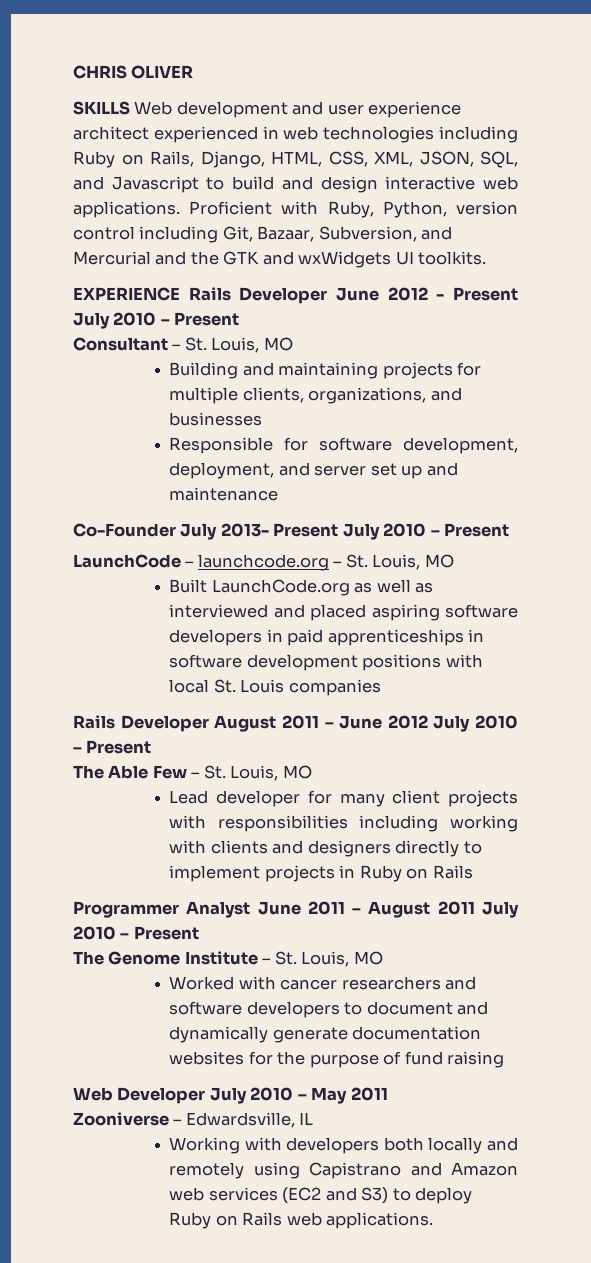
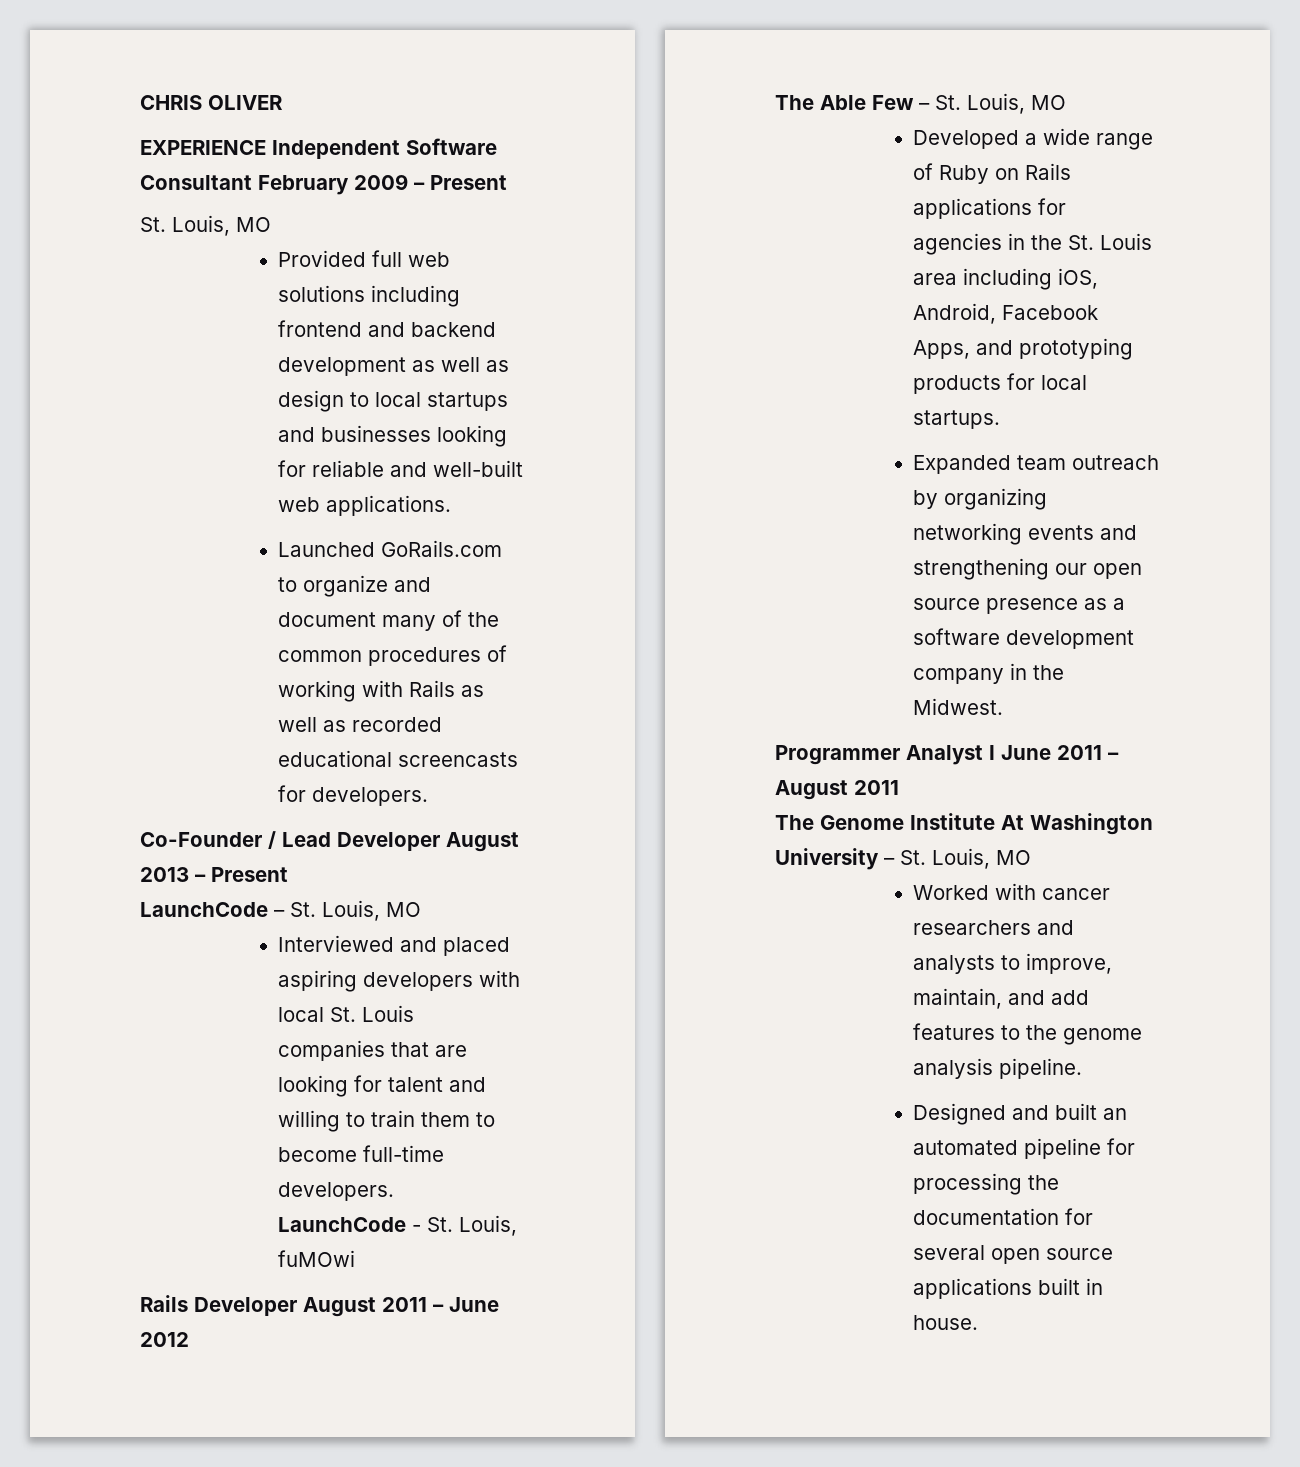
[73,101,462,118] [73,126,518,143] [73,151,518,168] [73,176,518,193] [73,201,518,218] [73,226,453,243] [73,251,487,268] [73,287,518,304] [73,312,240,329] [73,337,293,353] [169,362,482,379] [169,387,462,404] [169,412,263,426] [169,437,518,454] [169,462,458,479] [169,487,279,501] [73,523,510,540] [73,554,454,571] [169,579,434,596] [169,604,518,621] [169,629,485,646] [169,654,442,671] SKILLS Web development and user experience architect experienced in web technologies including Ruby on Rails, Django, HTML, CSS, XML, JSON, SQL, and Javascript to build and design interactive web applications. Proficient with Ruby, Python, version control including Git, Bazaar, Subversion, and Mercurial and the GTK and wxWidgets UI toolkits. // EXPERIENCE Rails Developer June 2012 - Present July 2010 – Present // Consultant – St. Louis, MO // Building and maintaining projects for multiple clients, organizations, and businesses // Responsible for software development, deployment, and server set up and maintenance // Co-Founder July 2013- Present July 2010 – Present // LaunchCode – launchcode.org – St. Louis, MO // Built LaunchCode.org as well as interviewed and placed aspiring software developers in paid apprenticeships in software development positions -> [140,138,497,159] [140,174,507,195] [140,215,271,236] [278,250,451,267] [278,285,461,307] [278,320,497,337] [278,357,510,376] [278,390,509,412] [278,425,508,447] [278,460,524,477] [278,495,452,516] [278,540,503,557] [278,575,432,597] [278,610,500,631] [278,645,508,666] [278,680,485,702] [278,717,443,732] [278,750,519,767] [278,785,429,806] [140,831,519,852] [140,867,288,882] [140,900,421,921] [278,935,511,956] [278,970,474,992] EXPERIENCE Independent Software Consultant February 2009 – Present // St. Louis, MO // Provided full web solutions including frontend and backend development as well as design to local startups and businesses looking for reliable and well-built web applications. // Launched GoRails.com to organize and document many of the common procedures of working with Rails as well as recorded educational screencasts for developers. // Co-Founder / Lead Developer August 2013 – Present // LaunchCode – St. Louis, MO // Interviewed and placed aspiring developers
(381, 687) none -> [391,1042,468,1057] [278,1075,487,1097] [278,1110,496,1132] [278,1145,445,1162] [278,1182,395,1201] [278,1215,518,1236] [278,1250,356,1267] that are looking for talent and willing to train them to become full-time developers. LaunchCode - St. Louis, fuMOwi
[433,715,518,732] [73,740,152,754] July 2010 – Present -> (189, 1339) none
[169,790,518,807] [169,815,518,832] [169,840,482,857] [169,865,473,882] Lead developer for many client projects with responsibilities including working with clients and designers directly to implement projects in Ruby on Rails -> [913,128,1154,150] [913,163,1072,184] [913,198,1067,219] [913,233,1153,255] [913,268,1099,290] [913,303,1099,324] [913,338,1134,360] [913,373,1088,394] [913,410,1001,429] [913,455,1160,474] [913,488,1048,510] [913,523,1138,545] [913,558,1143,580] [913,598,1126,614] [913,628,1135,649] [913,663,1065,684] [913,698,1004,715] Developed a wide range of Ruby on Rails applications for agencies in the St. Louis area including iOS, Android, Facebook Apps, and prototyping products for local startups. // Expanded team outreach by organizing networking events and strengthening our open source presence as a software development company in the Midwest.
(251, 909) none -> [989,745,995,760] I
[481,901,519,918] [73,926,199,940] July 2010 – Present -> (899, 787) none
(258, 958) none -> [1001,813,1153,835] [775,848,879,870] At Washington University
[169,1001,489,1018] [169,1026,482,1043] [169,1051,505,1068] [73,1087,388,1104] [73,1112,314,1128] [169,1137,518,1154] [169,1162,518,1179] [169,1187,473,1204] [169,1212,434,1229] software developers to document and dynamically generate documentation websites for the purpose of fund raising // Web Developer July 2010 – May 2011 // Zooniverse – Edwardsville, IL // Working with developers both locally and remotely using Capistrano and Amazon web services (EC2 and S3) to deploy Ruby on Rails web applications. -> [913,953,1113,974] [913,988,1090,1009] [913,1023,1143,1045] [913,1058,1083,1079] [913,1103,1128,1125] [913,1138,1136,1159] [913,1173,1060,1195] [913,1208,1094,1225] [913,1245,1114,1264] [913,1278,1104,1299] [913,1315,979,1330] analysts to improve, maintain, and add features to the genome analysis pipeline. // Designed and built an automated pipeline for processing the documentation for several open source applications built in house.

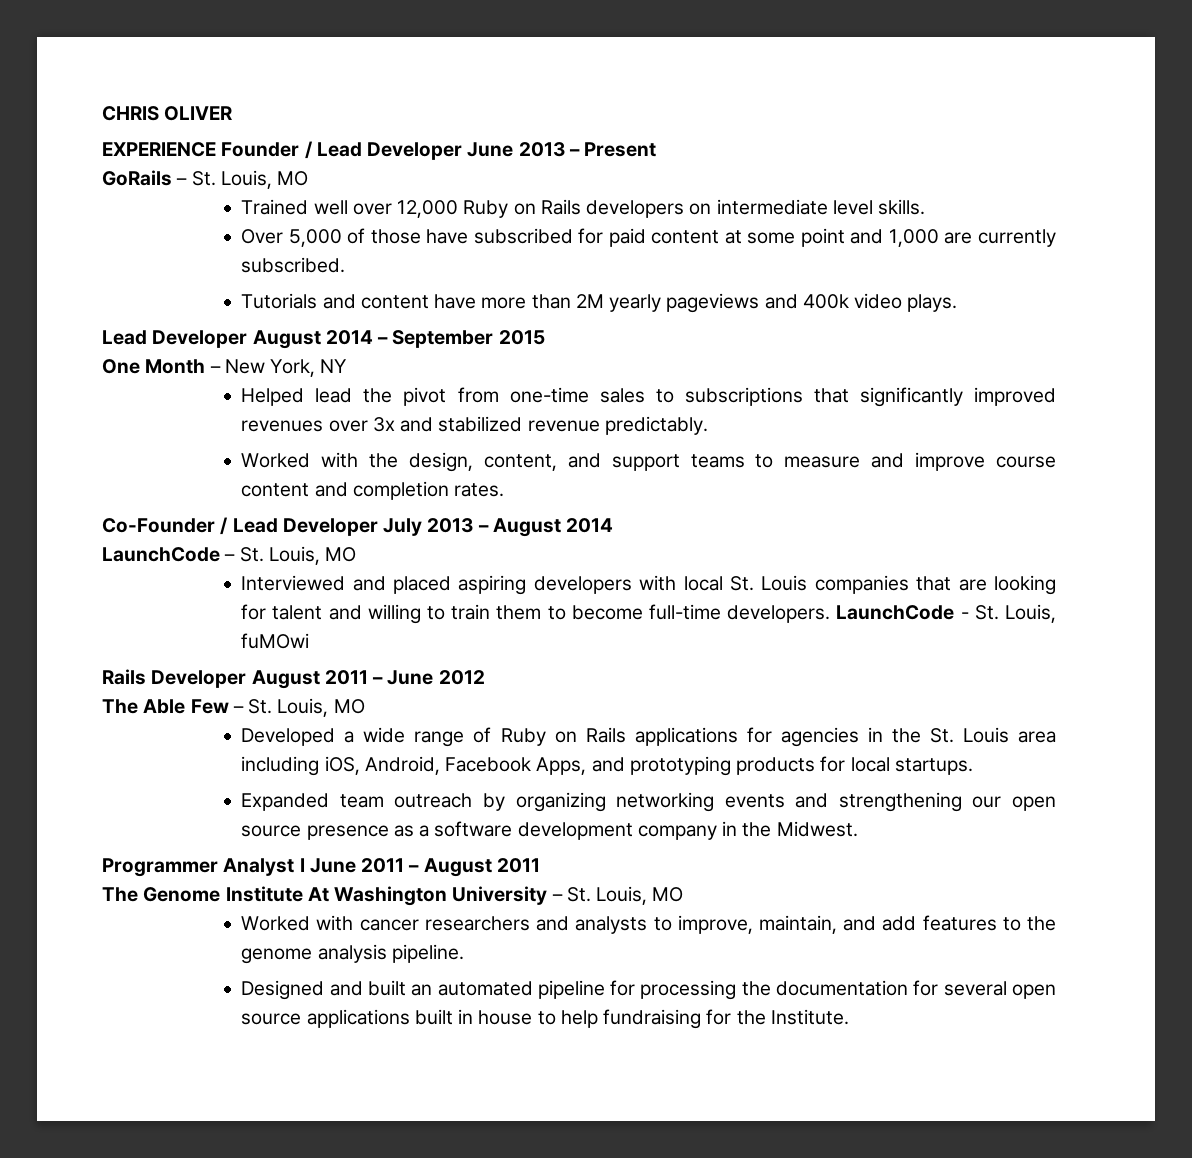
[272,138,497,159] [140,174,507,195] [140,215,271,236] [278,250,451,267] [278,285,461,307] [278,320,497,337] [278,357,510,376] [278,390,509,412] [278,425,508,447] [278,460,524,477] [278,495,452,516] [278,540,503,557] [278,575,432,597] [278,610,500,631] [278,645,508,666] [278,680,485,702] [278,717,443,732] [278,750,519,767] [278,785,429,806] Independent Software Consultant February 2009 – Present // St. Louis, MO // Provided full web solutions including frontend and backend development as well as design to local startups and businesses looking for reliable and well-built web applications. // Launched GoRails.com to organize and document many of the common procedures of working with Rails as well as recorded educational screencasts for developers. -> [221,141,657,160] [102,170,309,189] [241,199,926,218] [241,228,1057,247] [241,257,346,273] [241,293,958,313] [102,330,545,349] [102,359,348,377] [241,387,1056,407] [241,416,708,435] [241,452,1056,472] [241,481,505,500] Founder / Lead Developer June 2013 – Present // GoRails – St. Louis, MO // Trained well over 12,000 Ruby on Rails developers on intermediate level skills. // Over 5,000 of those have subscribed for paid content at some point and 1,000 are currently subscribed. // Tutorials and content have more than 2M yearly pageviews and 400k video plays. // Lead Developer August 2014 – September 2015 // One Month – New York, NY // Helped lead the pivot from one-time sales to subscriptions that significantly improved revenues over 3x and stabilized revenue predictably. // Worked with the design, content, and support teams to measure and improve course content and completion rates.
[446,832,519,852] [140,867,288,882] August 2013 – Present -> [383,518,614,537] July 2013 – August 2014
[913,1315,979,1330] house. -> [478,1009,849,1029] house to help fundraising for the Institute.

